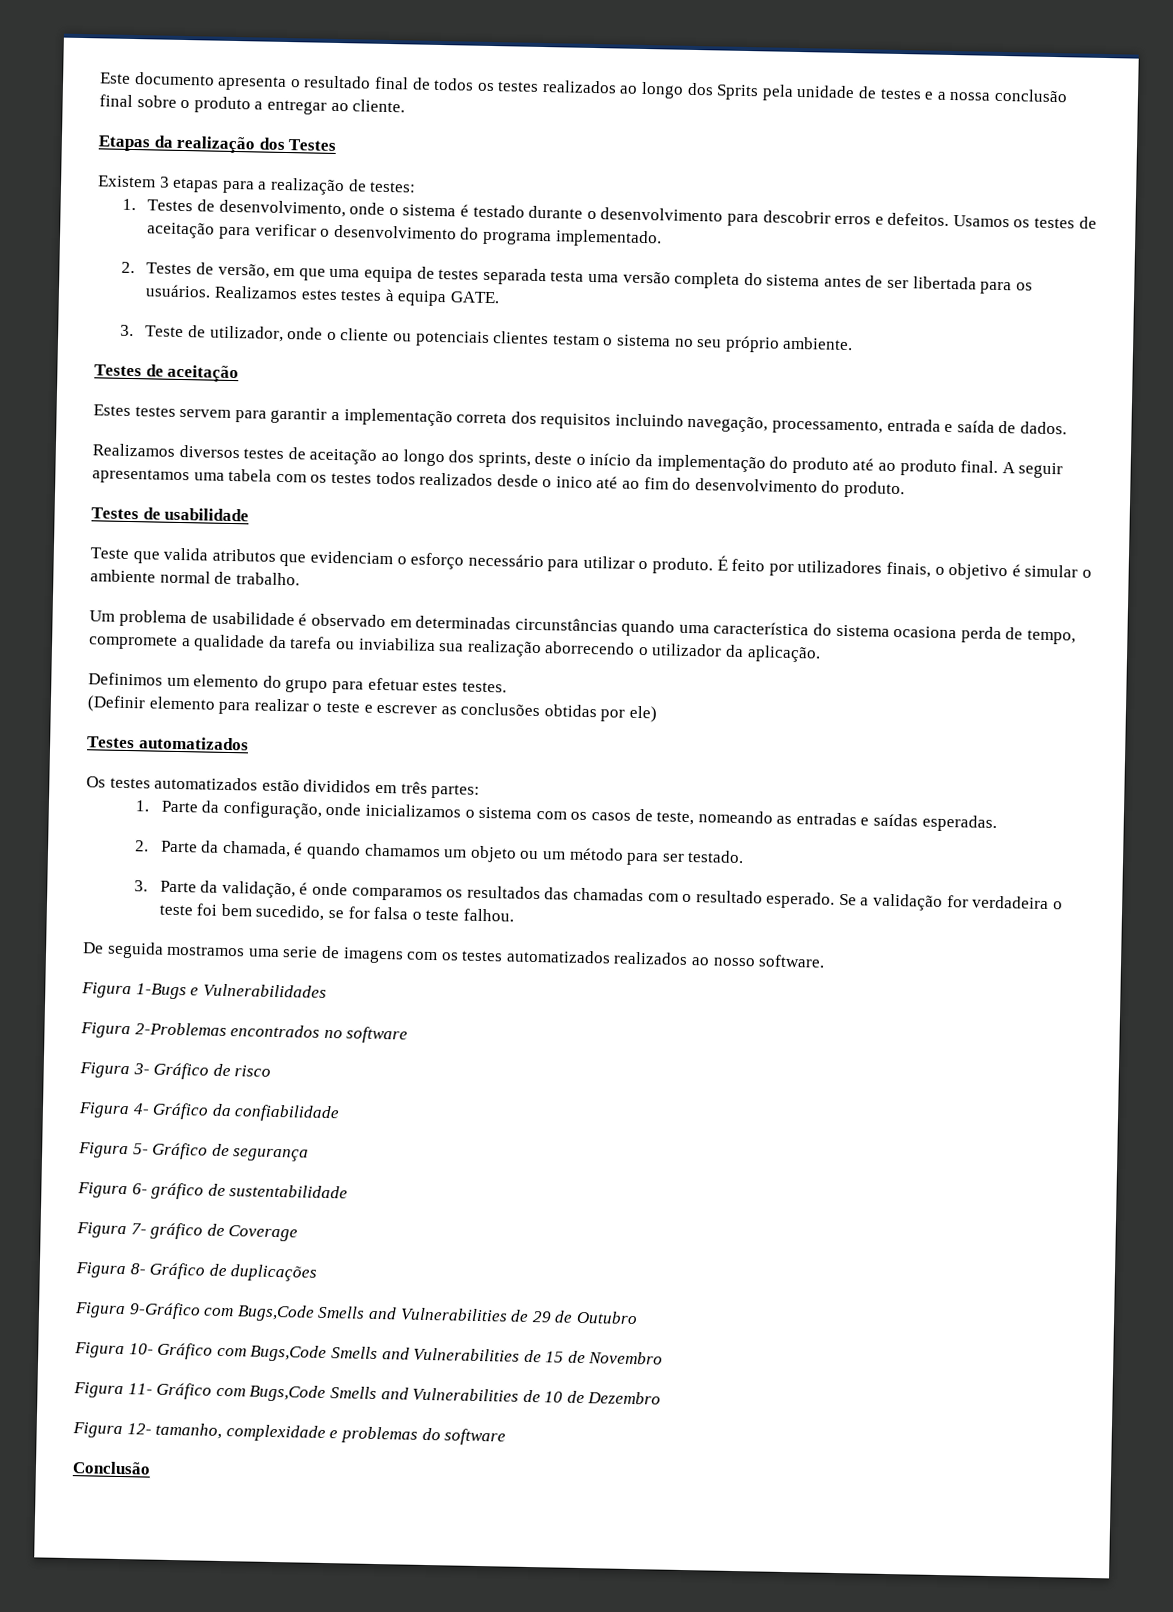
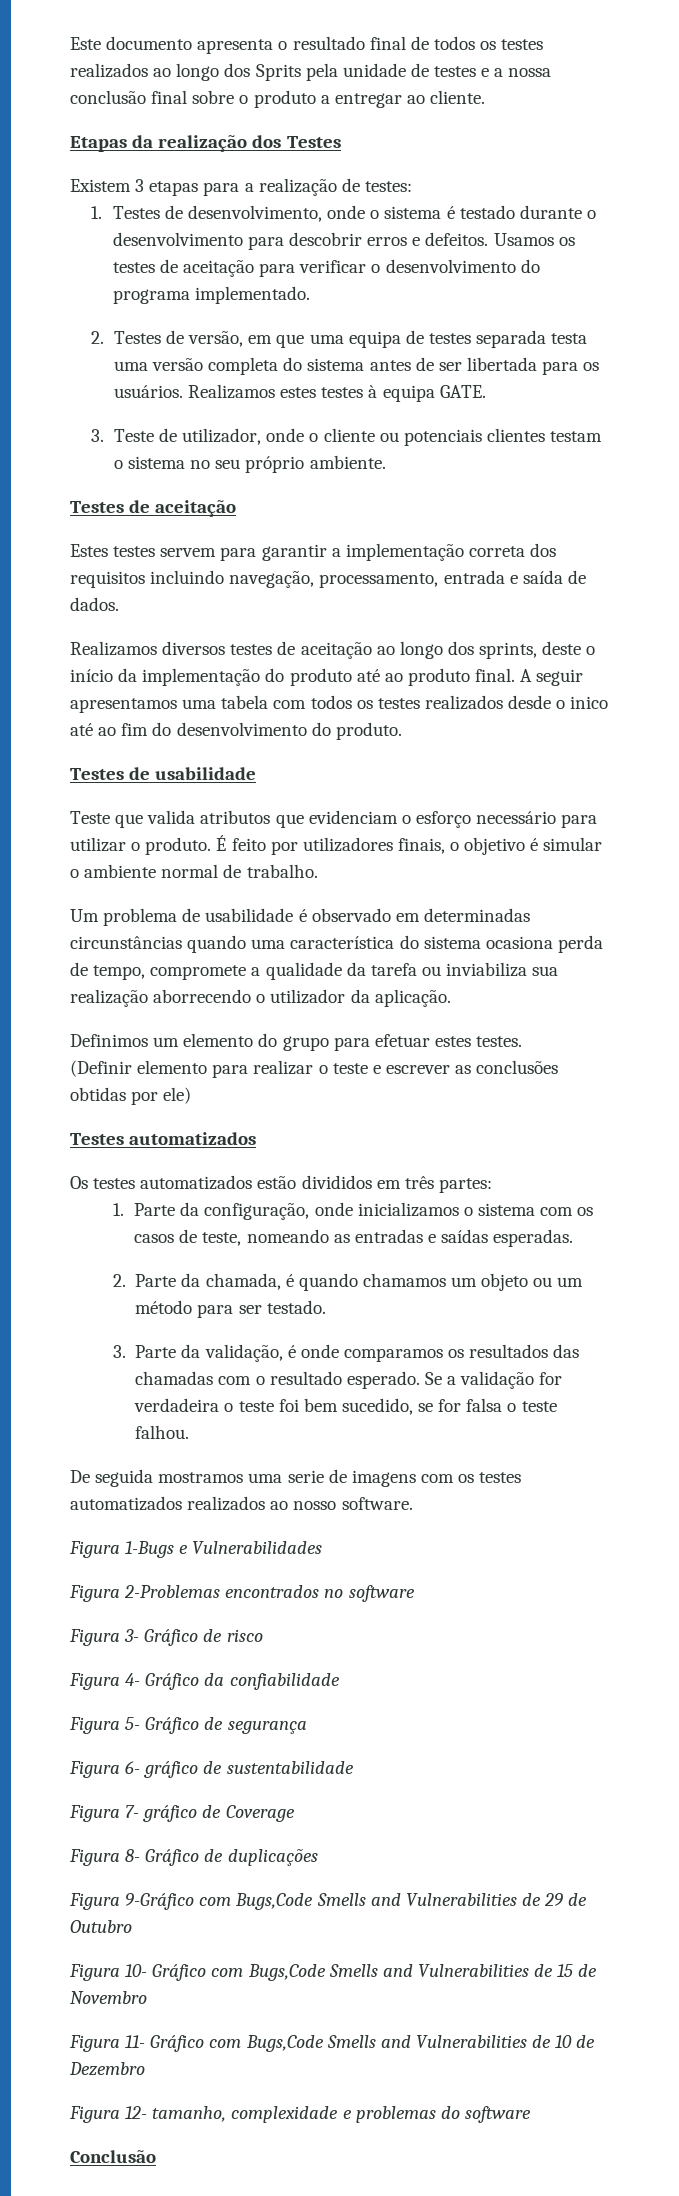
[310,471,416,485] os testes todos -> [310,695,420,709] todos os testes

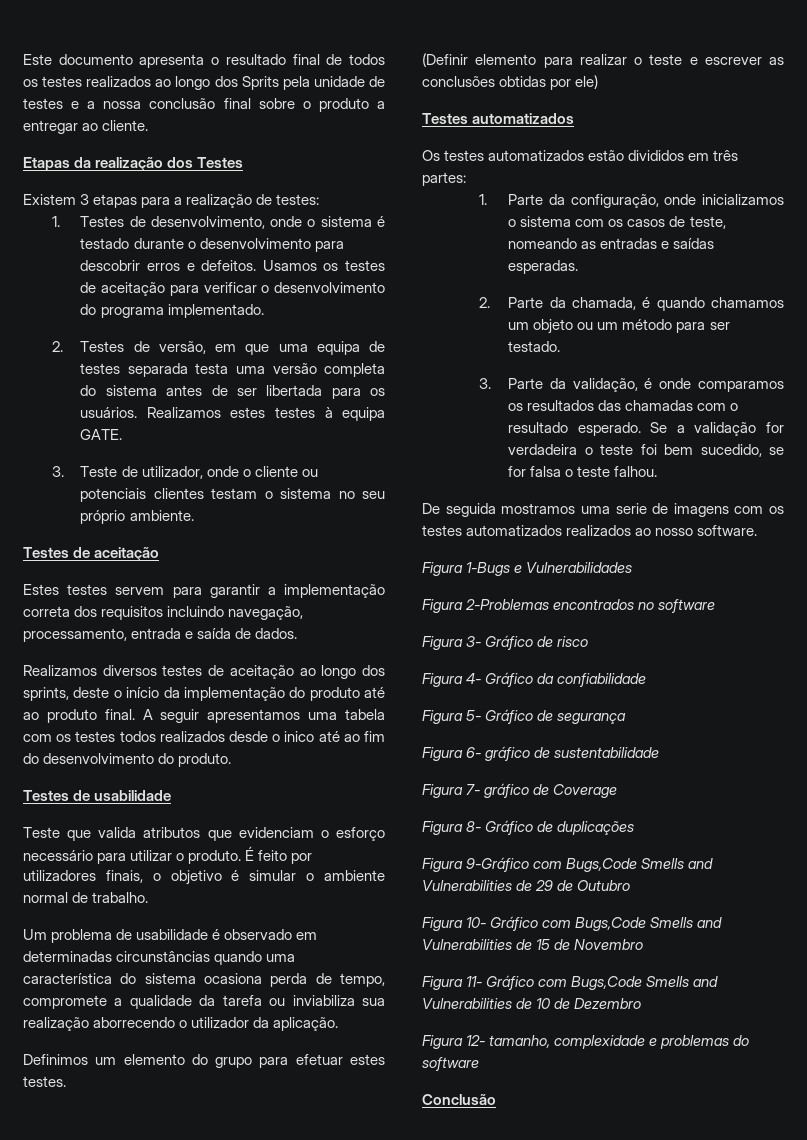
[310,695,420,709] todos os testes -> [56,731,156,742] os testes todos

